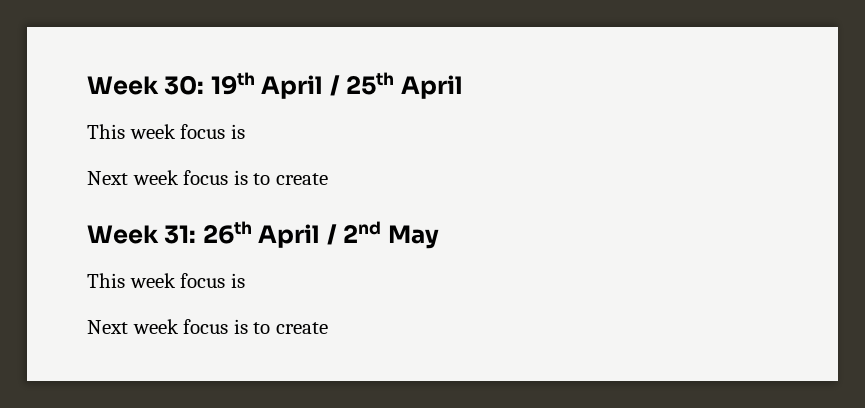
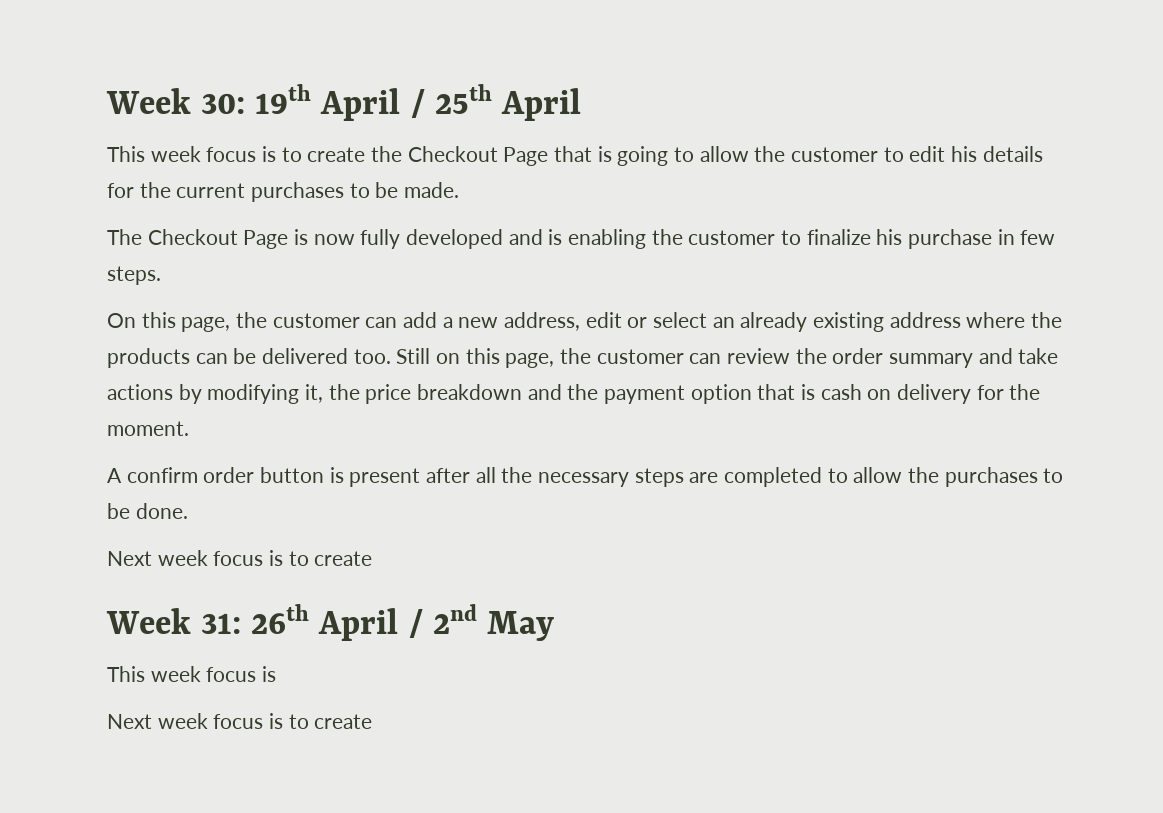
(245, 131) none -> [281,146,1043,166] [107,182,460,202] [107,229,1056,249] [107,266,161,285] [107,312,1063,332] [107,348,1059,368] [107,384,1041,404] [107,421,189,436] [107,467,1064,487] [107,503,188,519] to create the Checkout Page that is going to allow the customer to edit his details for the current purchases to be made. // The Checkout Page is now fully developed and is enabling the customer to finalize his purchase in few steps. // On this page, the customer can add a new address, edit or select an already existing address where the products can be delivered too. Still on this page, the customer can review the order summary and take actions by modifying it, the price breakdown and the payment option that is cash on delivery for the moment. // A confirm order button is present after all the necessary steps are completed to allow the purchases to be done.

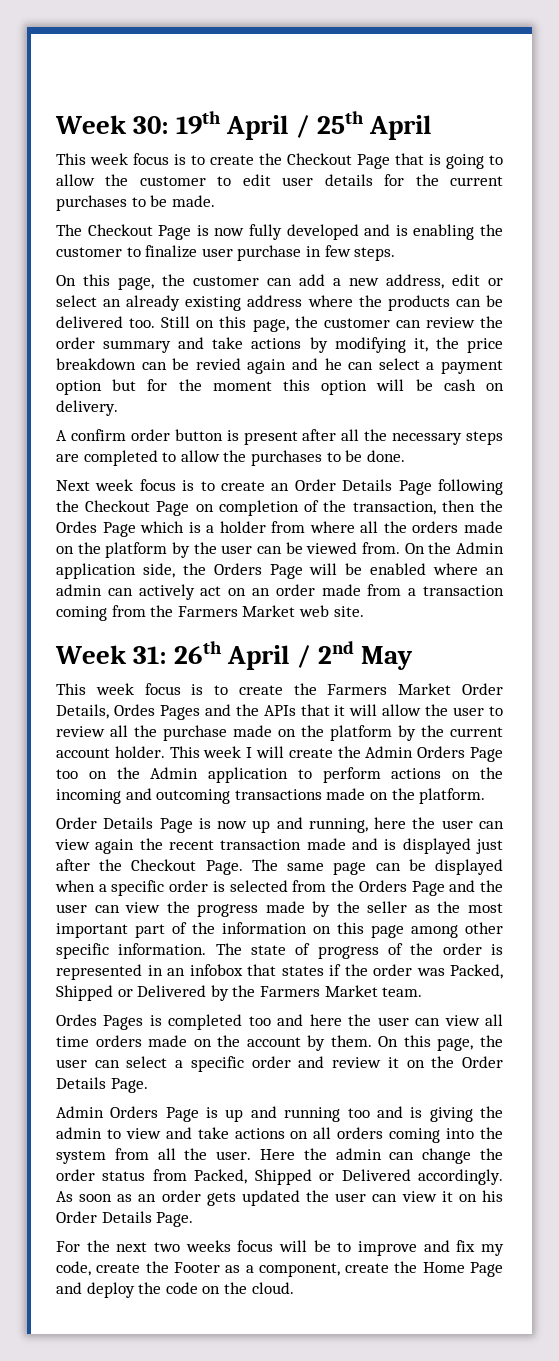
[951,146,978,162] his -> [282,177,314,186] user
[876,229,903,245] his -> [201,248,233,257] user
[527,384,1041,404] [107,421,189,436] and the payment option that is cash on delivery for the moment. -> [141,358,504,374] [56,379,504,395] [56,400,118,416] can be revied again and he can select a payment option but for the moment this option will be cash on delivery.
(373, 558) none -> [271,479,503,495] [56,500,504,516] [56,521,503,537] [56,542,504,558] [56,563,505,579] [56,584,504,600] [56,605,364,621] an Order Details Page following the Checkout Page on completion of the transaction, then the Ordes Page which is a holder from where all the orders made on the platform by the user can be viewed from. On the Admin application side, the Orders Page will be enabled where an admin can actively act on an order made from a transaction coming from the Farmers Market web site.
[107,713,373,729] // Next week focus is to create -> [214,683,503,695] [56,704,504,720] [56,725,503,741] [56,746,503,762] [56,767,503,783] [56,788,486,804] [56,817,504,833] [55,838,503,854] [56,859,504,875] [55,880,504,896] [56,901,504,917] [56,922,503,938] [56,943,503,959] [56,964,503,980] [56,985,423,1001] [56,1014,503,1030] [56,1035,504,1051] [56,1056,504,1072] [56,1077,148,1093] [56,1106,504,1122] [56,1127,504,1143] [56,1148,504,1164] [56,1169,503,1185] [56,1190,503,1206] [56,1211,194,1227] [56,1240,505,1256] [56,1261,503,1277] [56,1282,294,1298] to create the Farmers Market Order Details, Ordes Pages and the APIs that it will allow the user to review all the purchase made on the platform by the current account holder. This week I will create the Admin Orders Page too on the Admin application to perform actions on the incoming and outcoming transactions made on the platform. // Order Details Page is now up and running, here the user can view again the recent transaction made and is displayed just after the Checkout Page. The same page can be displayed when a specific order is selected from the Orders Page and the user can view the progress made by the seller as the most important part of the information on this page among other specific information. The state of progress of the order is represented in an infobox that states if the order was Packed, Shipped or Delivered by the Farmers Market team. // Ordes Pages is completed too and here the user can view all time orders made on the account by them. On this page, the user can select a specific order and review it on the Order Details Page. // Admin Orders Page is up and running too and is giving the admin to view and take actions on all orders coming into the system from all the user. Here the admin can change the order status from Packed, Shipped or Delivered accordingly. As soon as an order gets updated the user can view it on his Order Details Page. // For the next two weeks focus will be to improve and fix my code, create the Footer as a component, create the Home Page and deploy the code on the cloud.

